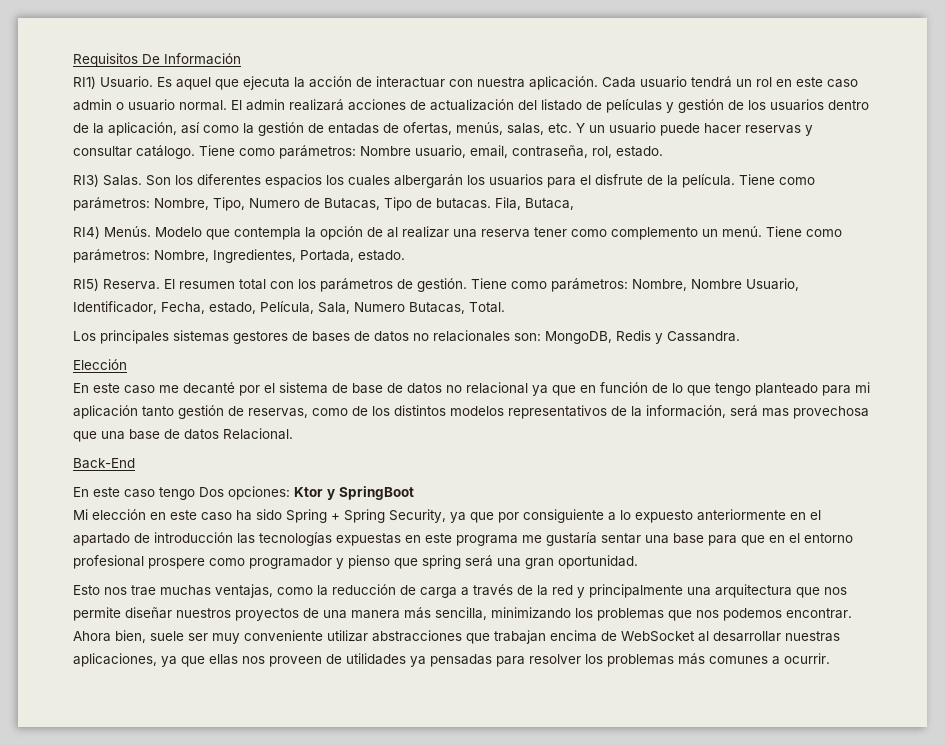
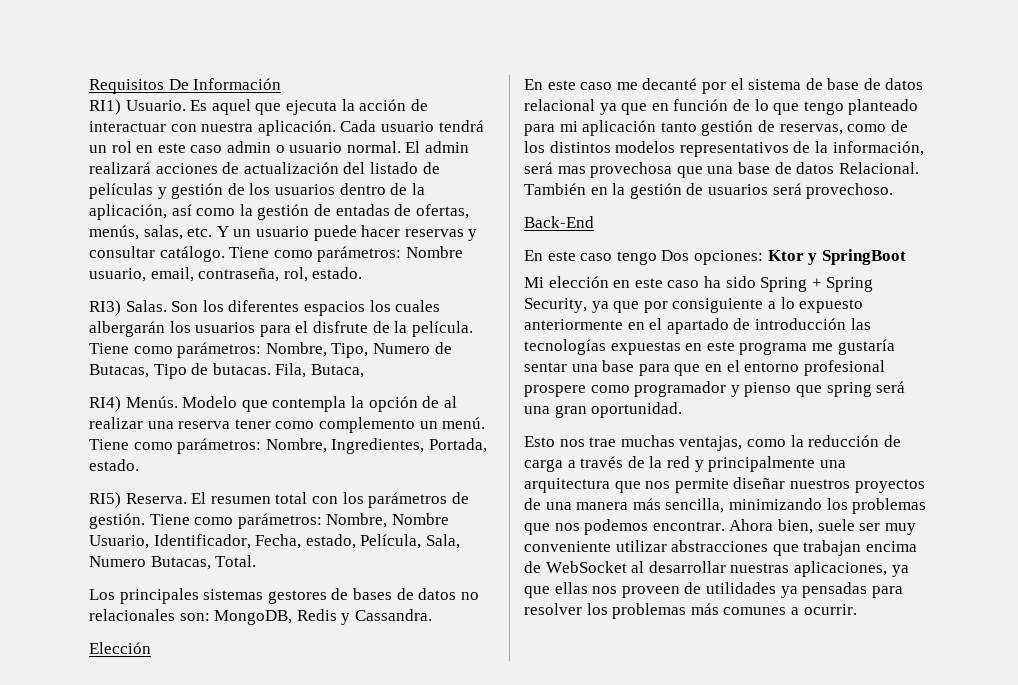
[446,385,462,393] no -> (924, 84) none
(293, 434) none -> [524,183,894,199] También en la gestión de usuarios será provechoso.

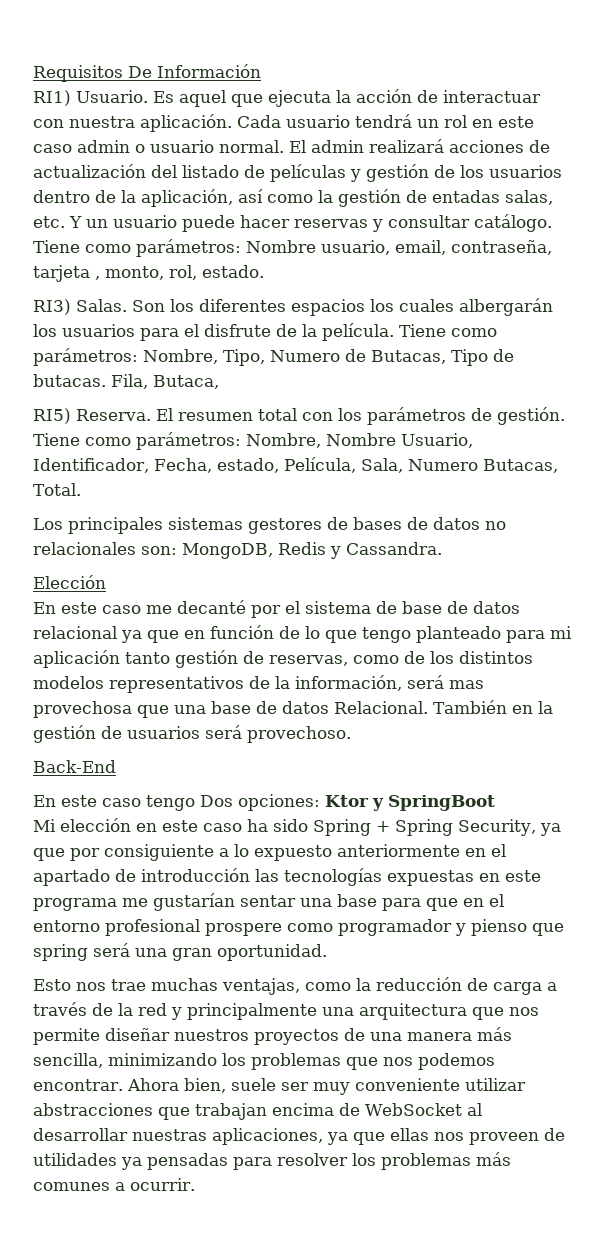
[394,204,469,219] [89,225,139,240] de ofertas, menús, -> (500, 196) none
(280, 275) none -> [33,265,164,282] tarjeta , monto,
[89,396,457,412] [89,417,486,433] [89,438,487,454] [89,459,139,471] // RI4) Menús. Modelo que contempla la opción de al realizar una reserva tener como complemento un menú. Tiene como parámetros: Nombre, Ingredientes, Portada, estado. -> (219, 382) none
[837,339,895,355] gustaría -> [153,893,235,911] gustarían

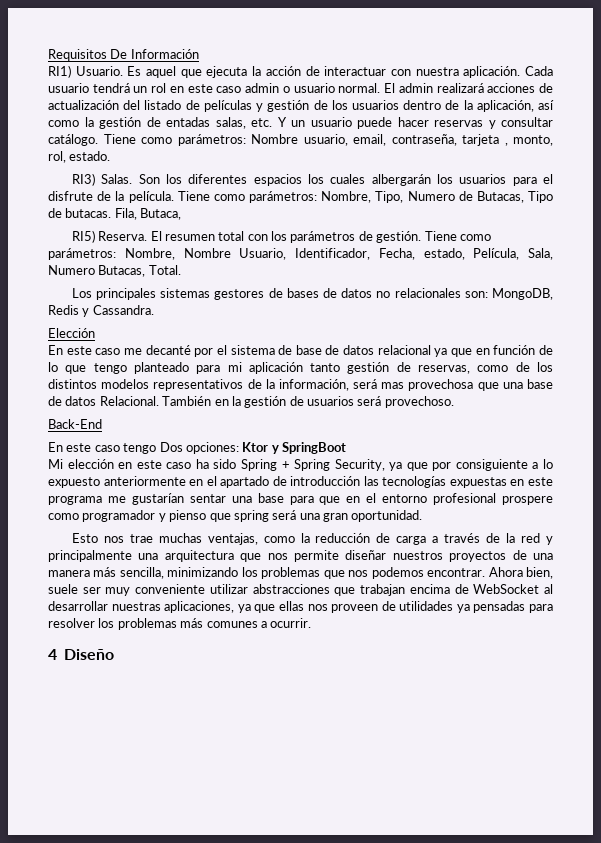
(195, 1184) none -> [48,649,114,660] // 4 Diseño

